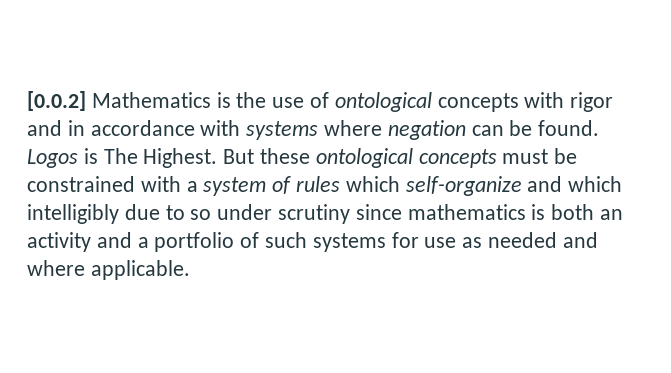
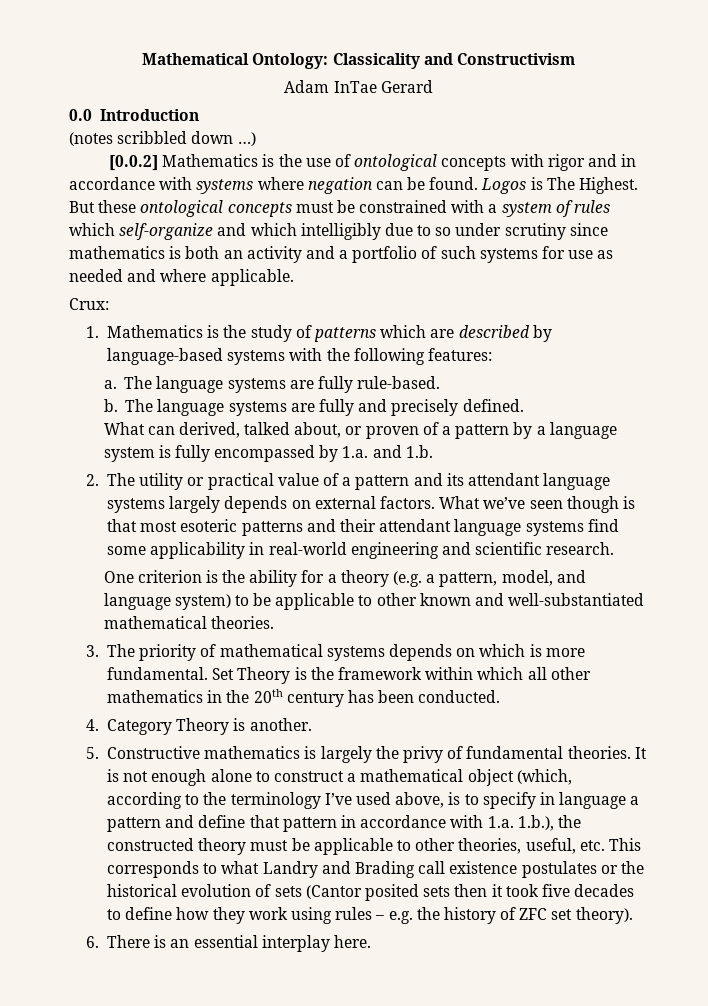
(27, 101) none -> [142,53,575,69] [284,80,433,93] [69,109,199,121] [69,131,256,146] Mathematical Ontology: Classicality and Constructivism // Adam InTae Gerard // 0.0 Introduction // (notes scribbled down …) //
(190, 270) none -> [69,298,109,310] [86,325,552,342] [107,348,492,365] [103,376,441,393] [103,399,524,416] [103,422,617,439] [103,445,433,462] [86,473,611,490] [107,496,635,513] [107,519,619,536] [107,542,615,559] [103,570,586,587] [103,593,645,610] [103,616,274,629] [86,644,585,661] [107,667,591,684] [107,689,501,707] [86,718,312,735] [86,746,647,763] [107,769,572,786] [107,792,640,809] [107,815,581,832] [107,838,641,855] [107,861,644,878] [107,884,635,901] [107,907,633,924] [86,935,371,952] // Crux: // 1. Mathematics is the study of patterns which are described by language-based systems with the following features: // a. The language systems are fully rule-based. // b. The language systems are fully and precisely defined. // What can derived, talked about, or proven of a pattern by a language system is fully encompassed by 1.a. and 1.b. // 2. The utility or practical value of a pattern and its attendant language systems largely depends on external factors. What we’ve seen though is that most esoteric patterns and their attendant language systems find some applicability in real-world engineering and scientific research. // One criterion is the ability for a theory (e.g. a pattern, model, and language system) to be applicable to other known and well-substantiated mathematical theories. // 3. The priority of mathematical systems depends on which is more fundamental. Set Theory is the framework within which all other mathematics in the 20th century has been conducted. // 4. Category Theory is another. // 5. Constructive mathematics is largely the privy of fundamental theories. It is not enough alone to construct a mathematical object (which, according to the terminology I’ve used above, is to specify in language a pattern and define that pattern in accordance with 1.a. 1.b.), the constructed theory must be applicable to other theories, useful, etc. This corresponds to what Landry and Brading call existence postulates or the historical evolution of sets (Cantor posited sets then it took five decades to define how they work using rules – e.g. the history of ZFC set theory). // 6. There is an essential interplay here.

